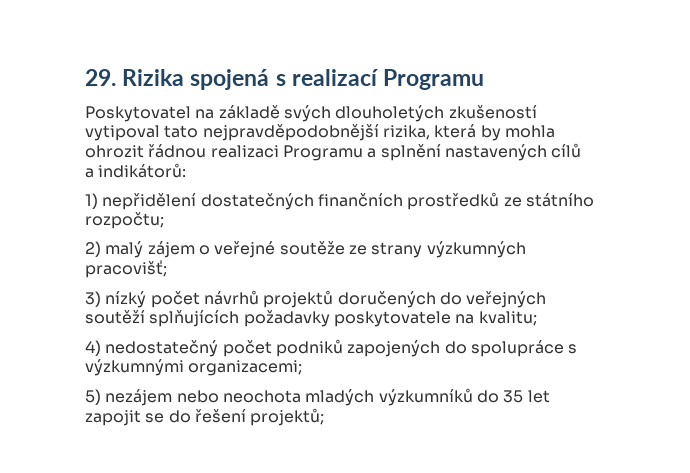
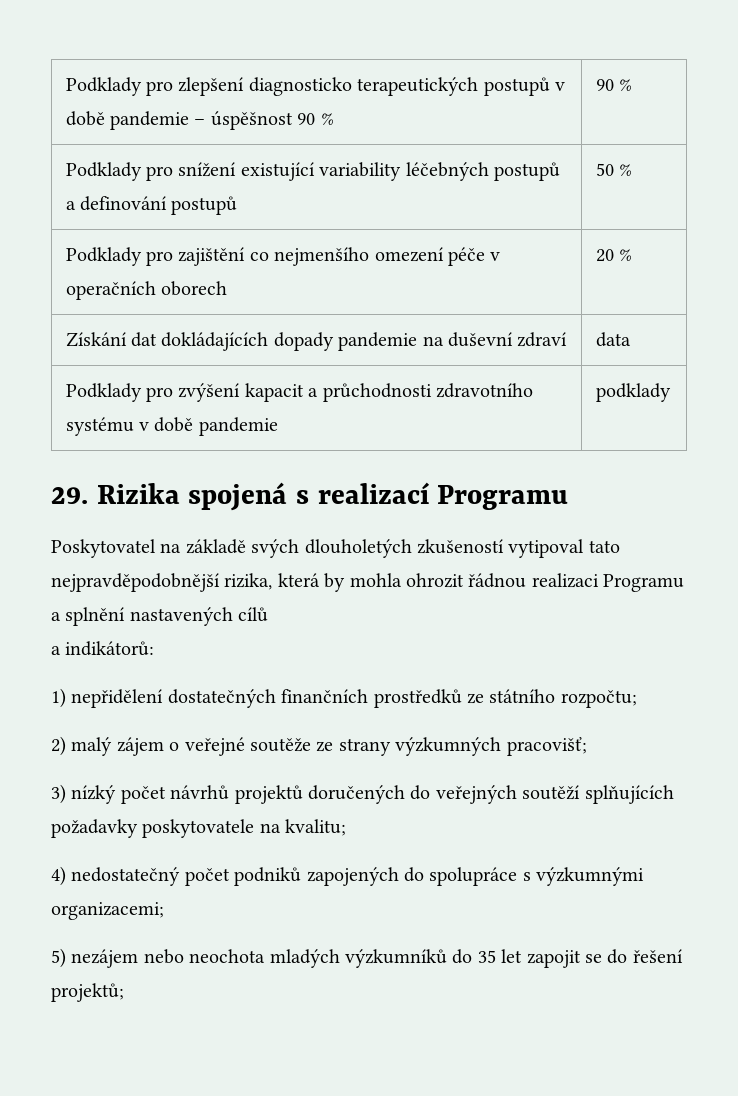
(85, 77) none -> [65,77,566,96] [65,111,334,130] [595,79,633,91] [65,162,561,181] [65,196,238,215] [595,163,633,176] [65,247,501,266] [65,281,228,300] [595,249,633,262] [65,332,568,351] [595,332,631,347] [65,383,534,402] [65,417,278,436] [595,383,671,402] Podklady pro zlepšení diagnosticko terapeutických postupů v době pandemie – úspěšnost 90 % | 90 % // Podklady pro snížení existující variability léčebných postupů a definování postupů | 50 % // Podklady pro zajištění co nejmenšího omezení péče v operačních oborech | 20 % // Získání dat dokládajících dopady pandemie na duševní zdraví | data // Podklady pro zvýšení kapacit a průchodnosti zdravotního systému v době pandemie | podklady //

